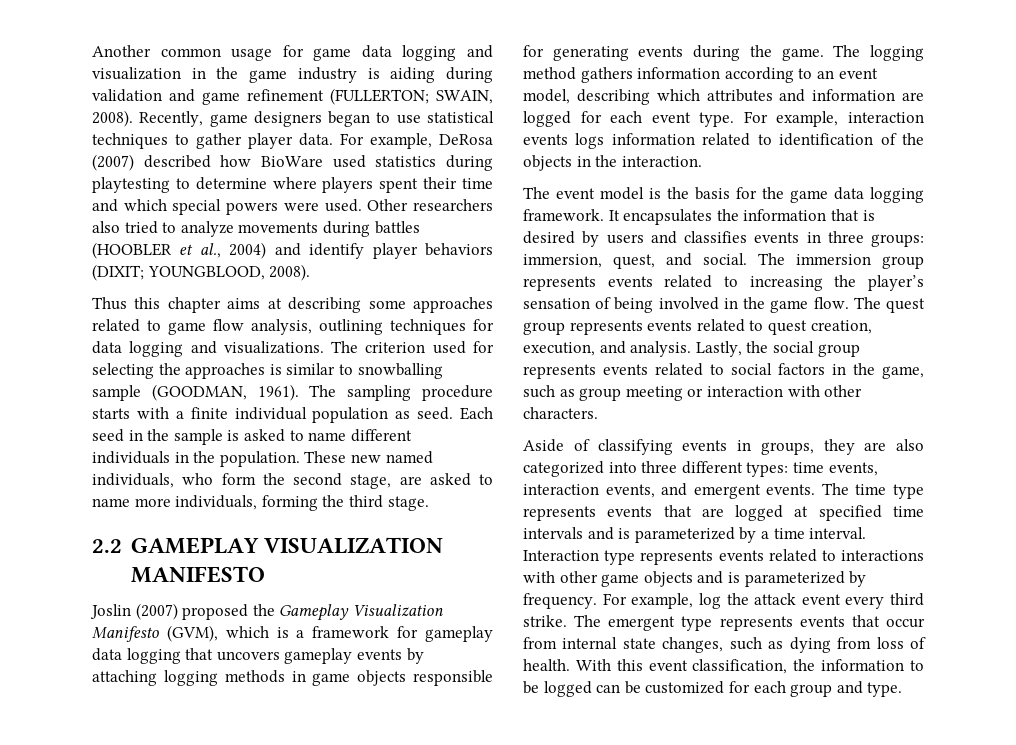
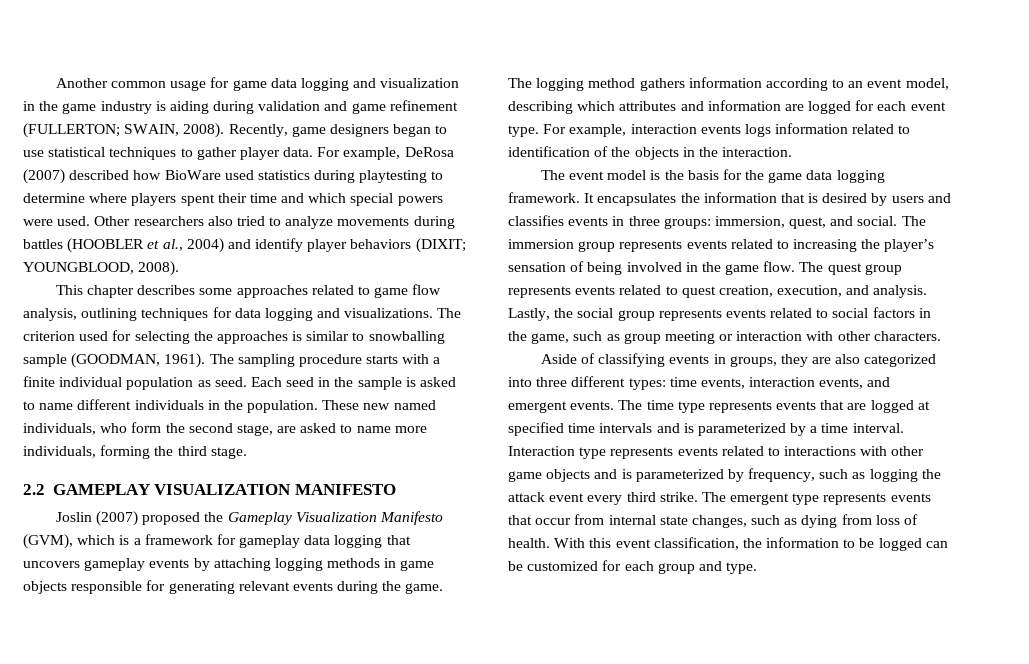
[92,297,362,313] Thus this chapter aims at describing -> [55,285,196,298] This chapter describes
(629, 53) none -> [238,581,290,591] relevant
[523,593,721,609] frequency. For example, log -> [748,468,918,482] frequency, such as logging

